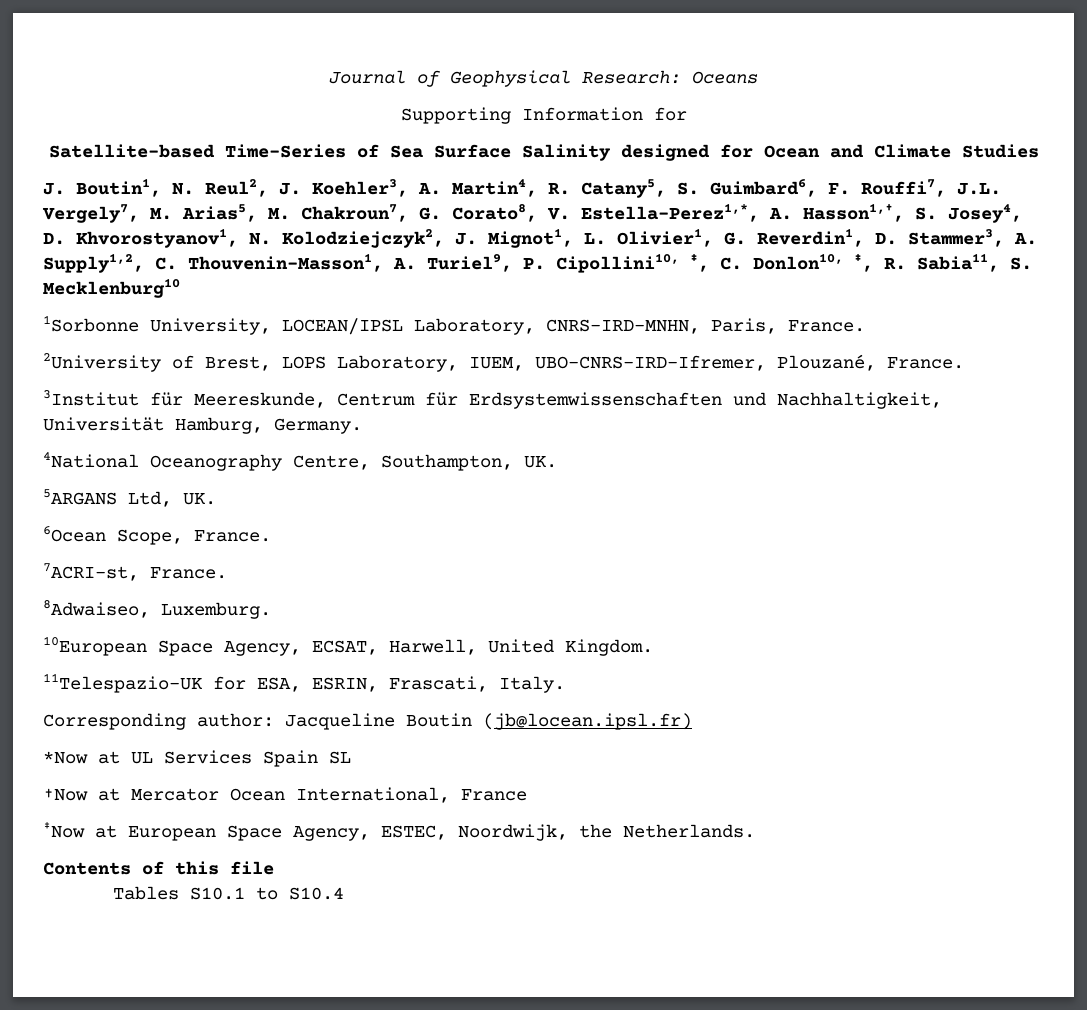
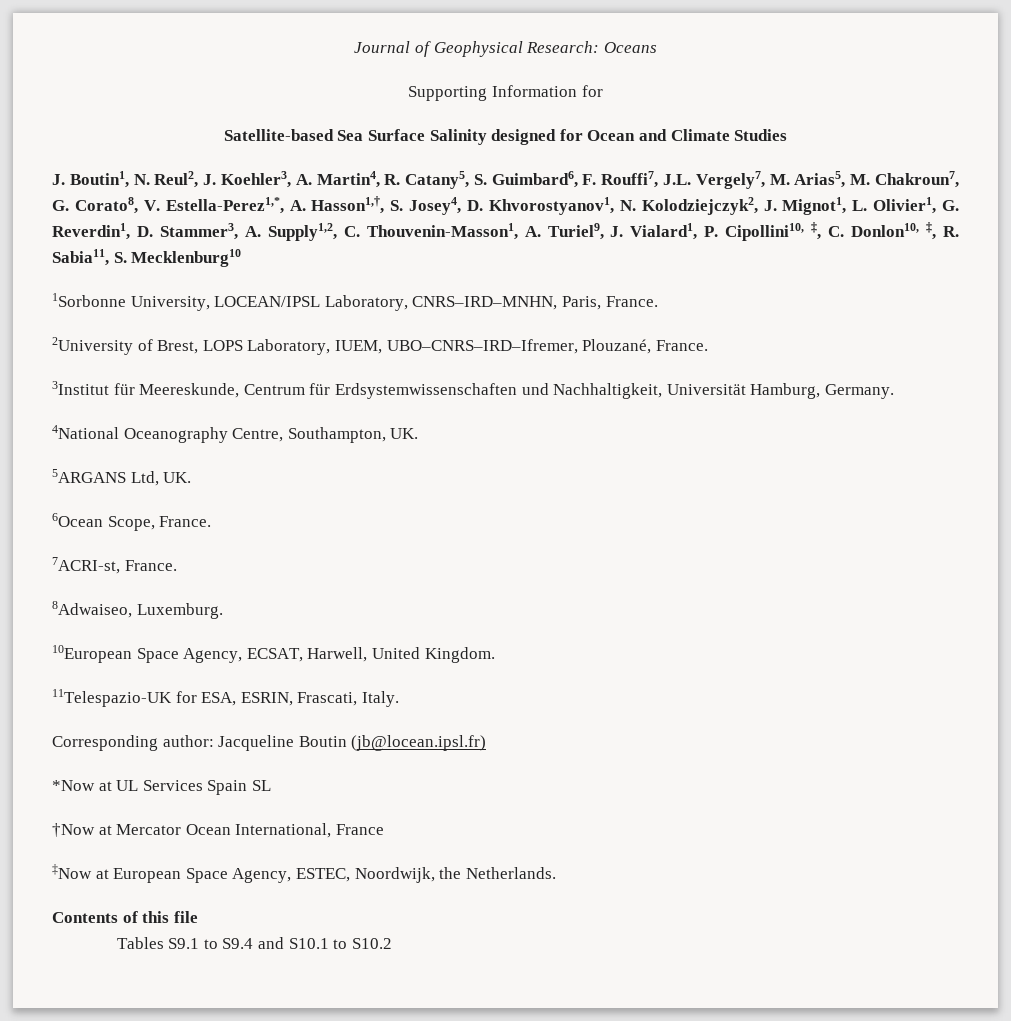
[224,144,379,158] Time-Series of -> (334, 135) none
(512, 263) none -> [610,223,698,240] J. Vialard1,
(179, 893) none -> [168,937,284,949] S9.1 to S9.4 and
[288,887,344,900] S10.4 -> [351,938,392,949] S10.2

